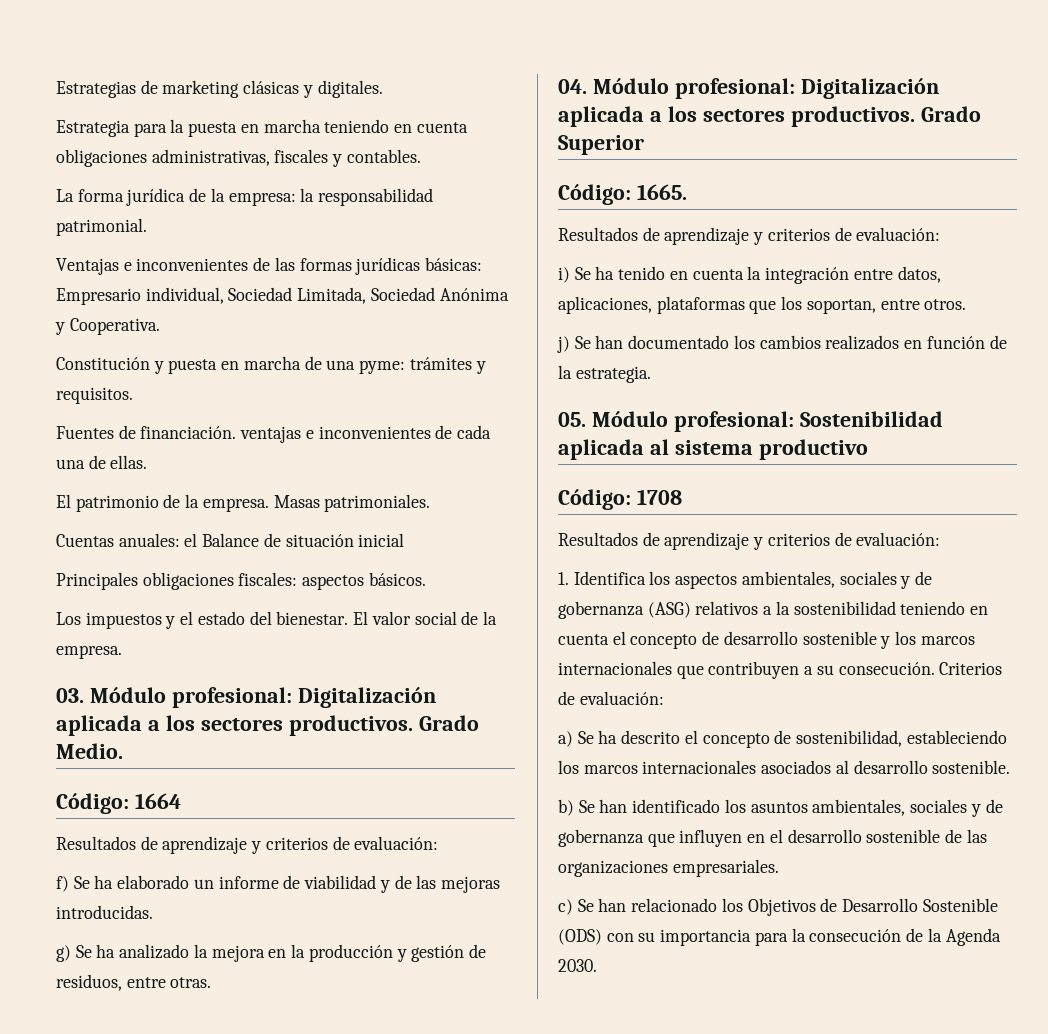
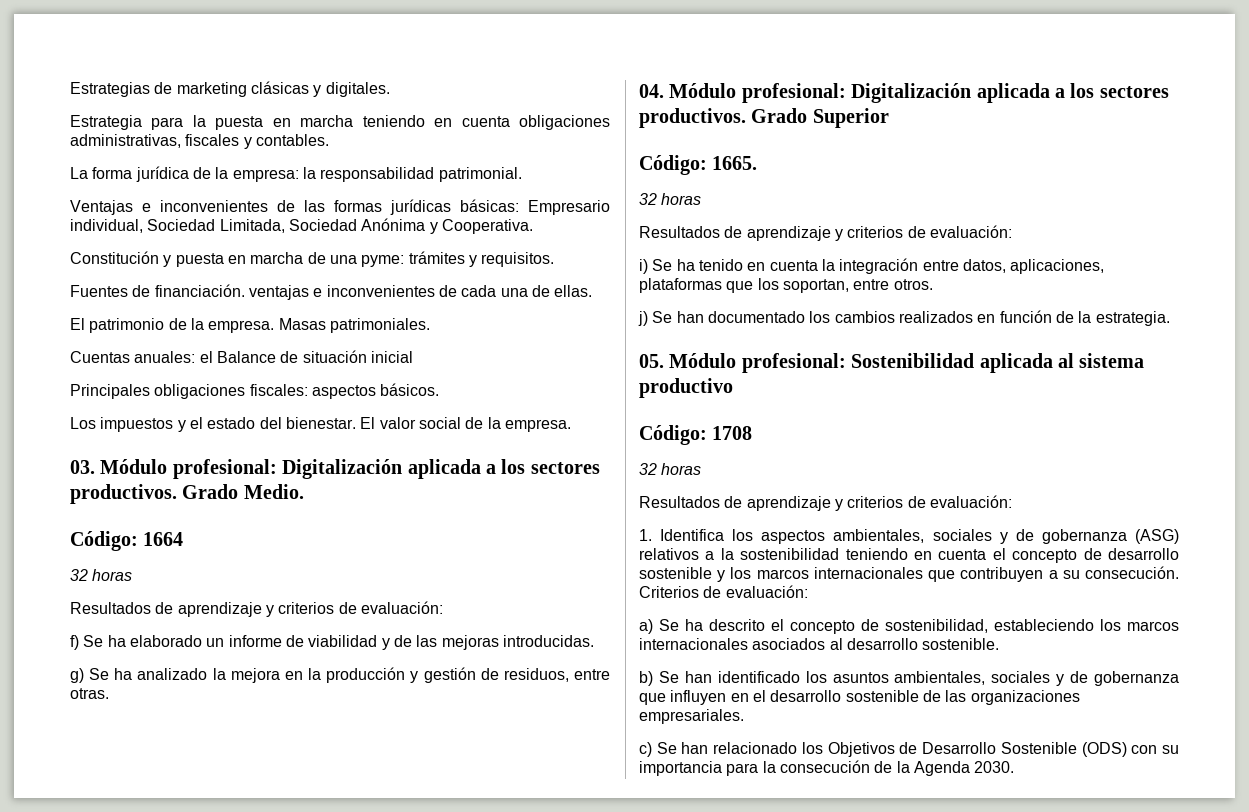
(181, 801) none -> [70,569,133,581] // 32 horas
(687, 192) none -> [639,193,702,205] // 32 horas
(682, 497) none -> [639,463,702,475] // 32 horas

